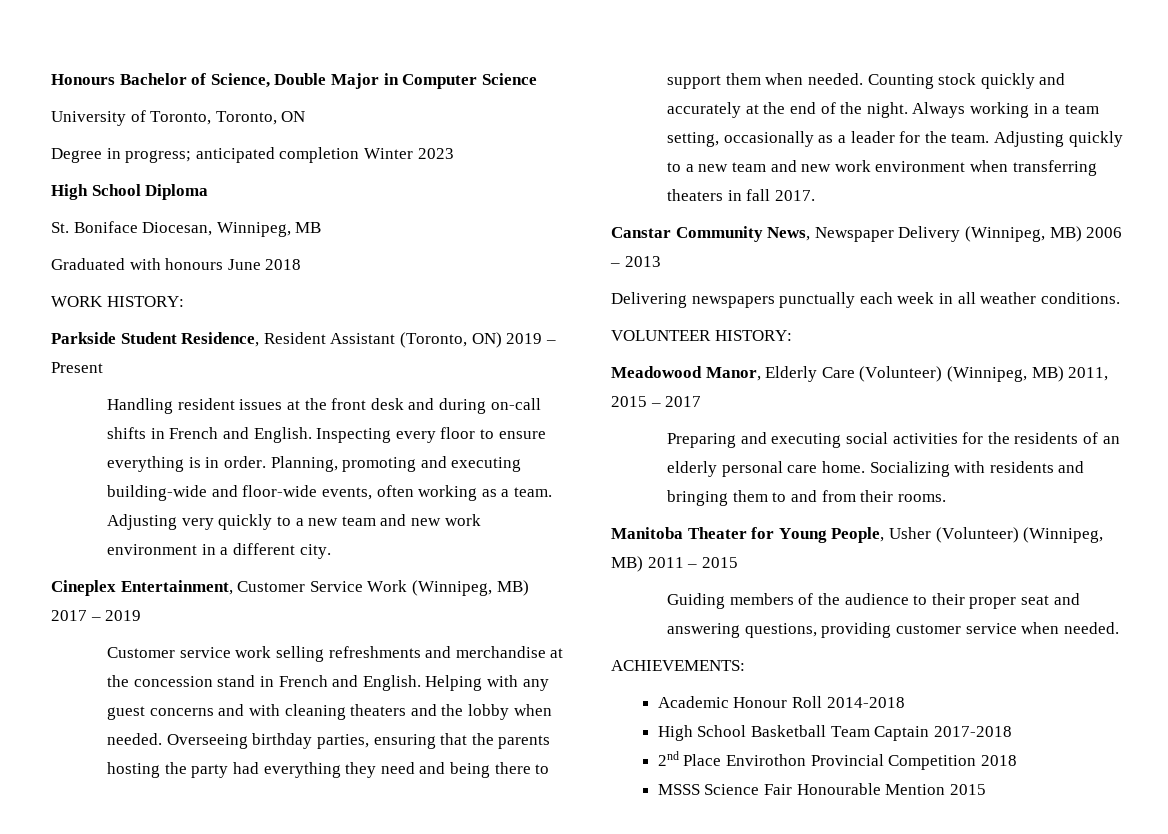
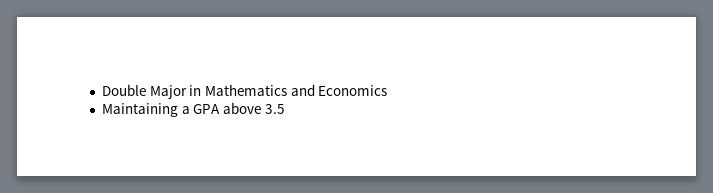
[51,73,537,89] [51,110,306,126] [51,147,454,163] [51,184,209,200] [51,221,322,237] [51,258,302,270] [51,296,184,307] [51,332,556,348] [51,362,103,373] [107,398,541,414] [107,427,546,443] [107,456,522,472] [107,485,552,501] [107,514,481,530] [107,543,331,559] [51,580,529,596] [51,610,142,621] [107,646,564,662] [107,675,549,691] [107,704,552,720] [107,733,551,749] [107,762,550,778] [667,73,1066,89] [667,102,1099,118] [667,131,1123,147] [667,160,1097,176] [667,189,816,201] [611,226,1123,242] [610,256,661,267] [611,292,1120,308] [611,330,792,341] [611,366,1109,382] [611,396,702,407] [667,432,1120,448] [667,461,1085,477] [667,490,946,506] [611,527,1104,543] [611,556,738,572] [667,593,1080,609] [667,622,1119,638] [611,660,745,671] [657,696,905,708] [657,725,1012,741] [657,751,1017,770] [657,783,986,795] Honours Bachelor of Science, Double Major in Computer Science // University of Toronto, Toronto, ON // Degree in progress; anticipated completion Winter 2023 // High School Diploma // St. Boniface Diocesan, Winnipeg, MB // Graduated with honours June 2018 // WORK HISTORY: // Parkside Student Residence, Resident Assistant (Toronto, ON) 2019 – Present // Handling resident issues at the front desk and during on-call shifts in French and English. Inspecting every floor to ensure everything is in order. Planning, promoting and executing building-wide and floor-wide events, often working as a team. Adjusting very quickly to a new team and new work environment in a different city. // Cineplex Entertainment, Customer Service Work (Winnipeg, MB) 2017 – 2019 // Customer service work selling refreshments and merchandise at the concession stand in French and English. Helping with any guest concerns and with cleaning theaters and the lobby when needed. Overseeing birthday parties, ensuring that the parents hosting the party had everything they need and being there to support them when needed. Counting stock quickly and accurately at the end of the night. Always working in a team setting, occasionally as a leader for the team. Adjusting quickly to a new team and new work environment when transferring theaters in fall 2017. // Canstar Community News, Newspaper Delivery (Winnipeg, MB) 2006 – 2013 // Delivering newspapers punctually each week in all weather conditions. // VOLUNTEER HISTORY: // Meadowood Manor, Elderly Care (Volunteer) (Winnipeg, MB) 2011, 2015 – 2017 // Preparing and executing social activities for the residents of an elderly personal care home. Socializing with residents and bringing them to and from their rooms. // Manitoba Theater for Young People, Usher (Volunteer) (Winnipeg, MB) 2011 – 2015 // Guiding members of the audience to their proper seat and answering questions, providing customer service when needed. // ACHIEVEMENTS: // Academic Honour Roll 2014-2018 // High School Basketball Team Captain 2017-2018 // 2nd Place Envirothon Provincial Competition 2018 // MSSS Science Fair Honourable Mention 2015 -> [102,84,388,99] [102,102,285,117] Double Major in Mathematics and Economics // Maintaining a GPA above 3.5

